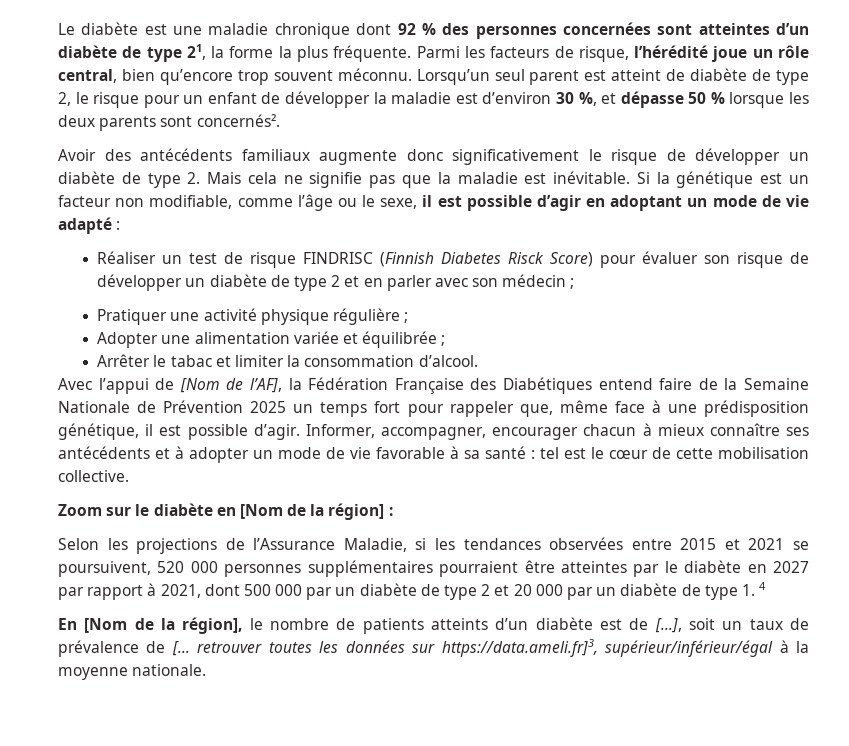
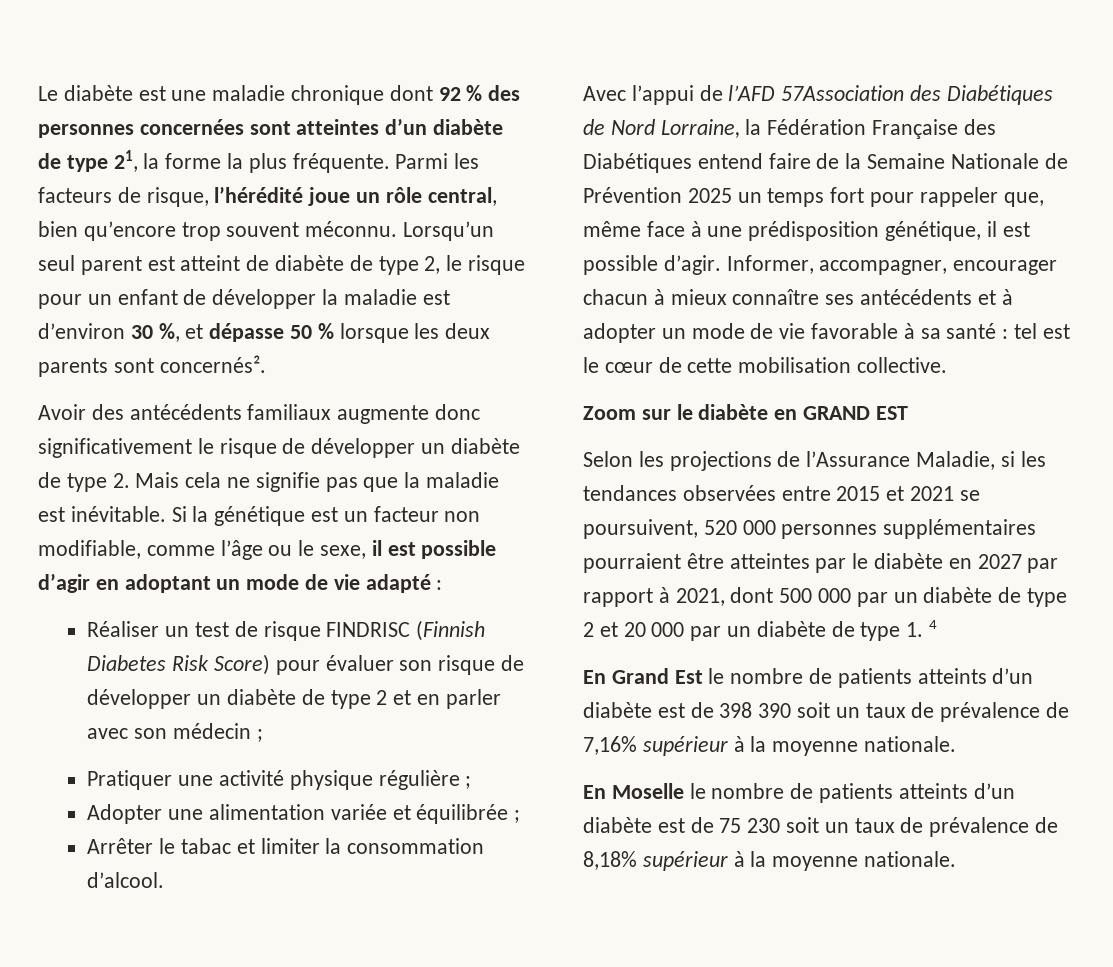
[508,252,545,264] Risck -> [172,655,210,671] Risk
[179,378,282,393] [Nom de l’AF], -> [728,85,1053,105] [583,119,740,138] l’AFD 57Association des Diabétiques de Nord Lorraine,
[239,503,393,520] [Nom de la région] : -> [803,406,908,420] GRAND EST
[84,617,810,634] [58,639,774,657] [Nom de la région], le nombre de patients atteints d’un diabète est de […], soit un taux de prévalence de [… retrouver toutes les données sur https://data.ameli.fr]3, supérieur/inférieur/égal -> [611,668,1034,688] [583,702,1070,722] [583,736,957,756] [583,783,1015,803] [583,817,1059,837] [583,851,728,871] Grand Est le nombre de patients atteints d’un diabète est de 398 390 soit un taux de prévalence de 7,16% supérieur à la moyenne nationale. // En Moselle le nombre de patients atteints d’un diabète est de 75 230 soit un taux de prévalence de 8,18% supérieur

